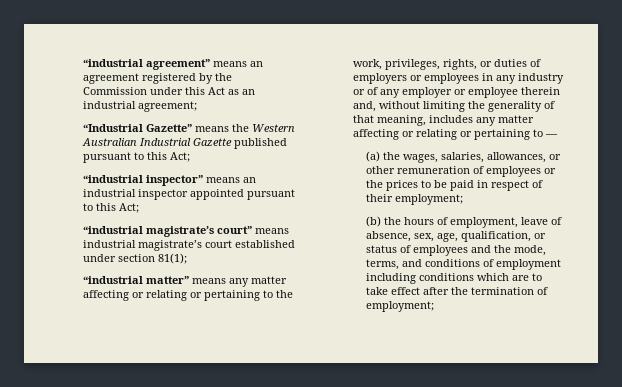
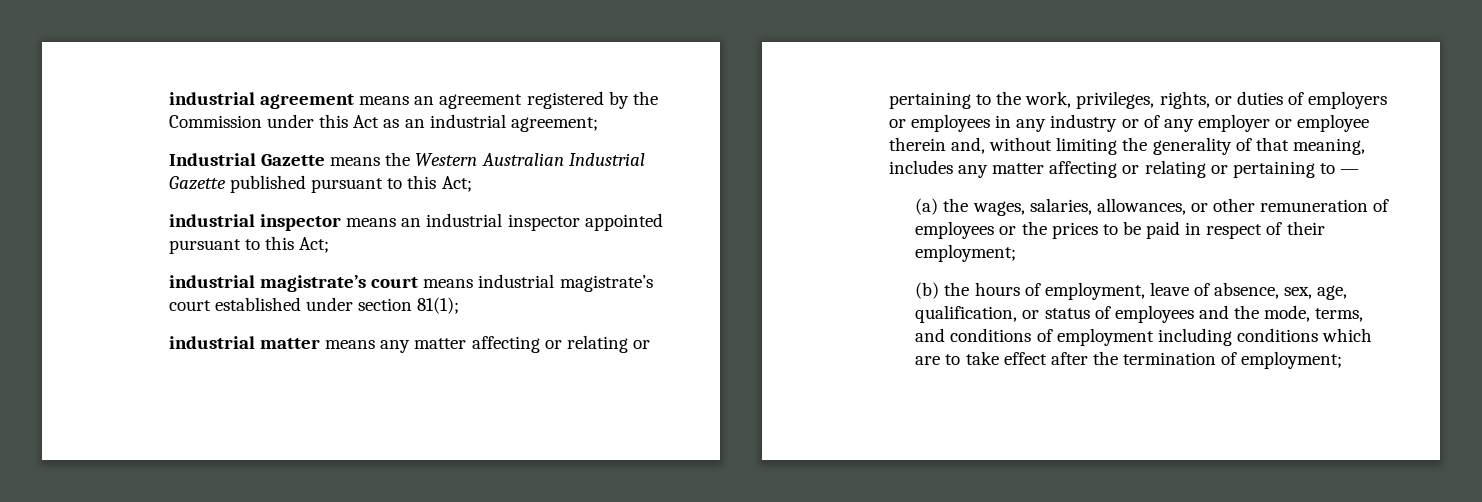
[82,59,210,70] “industrial agreement” -> [168,92,355,109] industrial agreement
[82,124,192,132] “Industrial Gazette” -> [168,153,326,166] Industrial Gazette
[82,175,203,186] “industrial inspector” -> [168,214,342,231] industrial inspector
[82,226,252,237] “industrial magistrate’s court” -> [168,275,419,292] industrial magistrate’s court
[82,276,189,284] “industrial matter” -> [168,336,321,349] industrial matter

